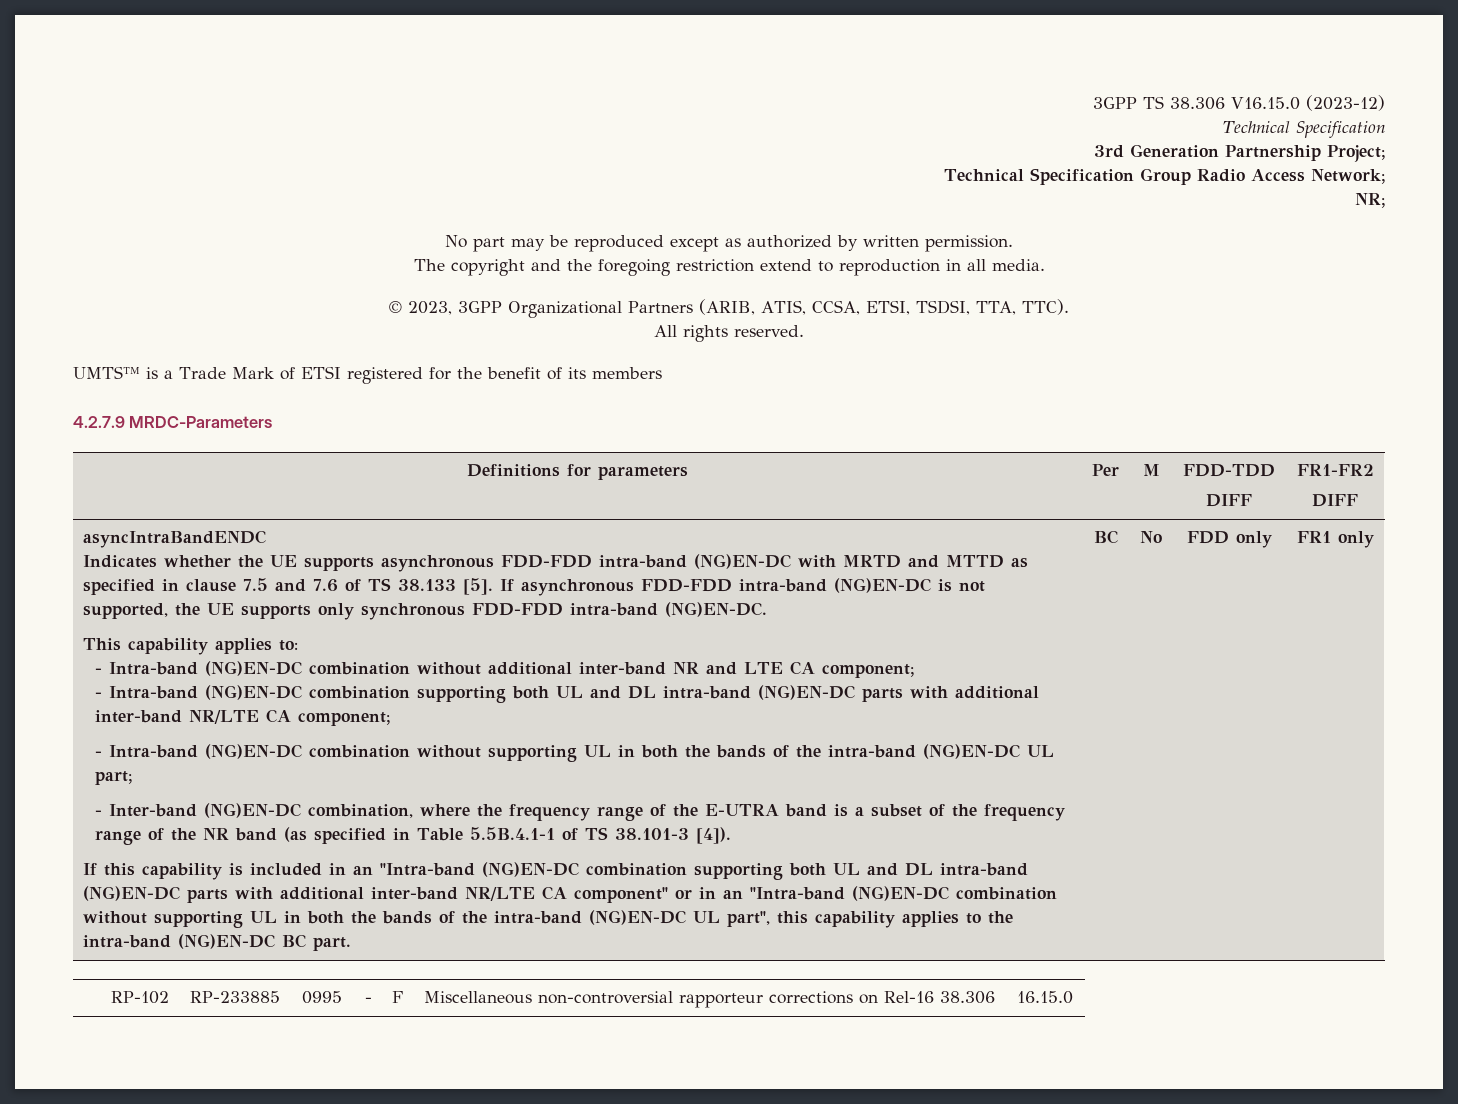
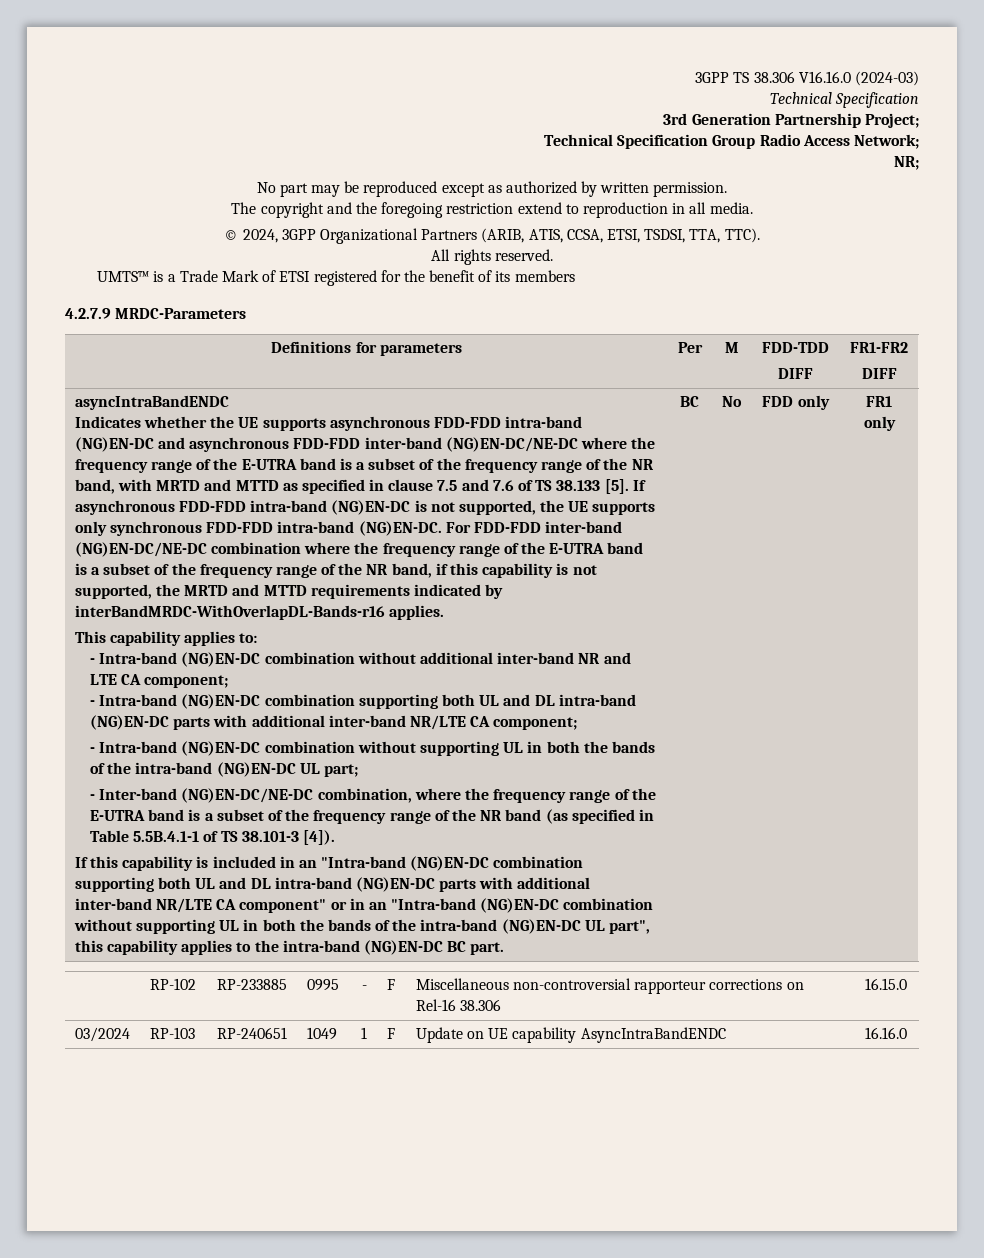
[1231,95,1385,111] V16.15.0 (2023-12) -> [798,71,919,86] V16.16.0 (2024-03)
[407,301,452,315] 2023, -> [242,229,278,243] 2024,
(792, 561) none -> [158,437,656,452] [74,458,654,473] [74,479,115,494] and asynchronous FDD-FDD inter-band (NG)EN-DC/NE-DC where the frequency range of the E-UTRA band is a subset of the frequency range of the NR band,
(768, 609) none -> [445,521,623,533] [74,542,644,557] [74,563,597,578] [74,584,504,599] [74,605,445,620] For FDD-FDD inter-band (NG)EN-DC/NE-DC combination where the frequency range of the E-UTRA band is a subset of the frequency range of the NR band, if this capability is not supported, the MRTD and MTTD requirements indicated by interBandMRDC-WithOverlapDL-Bands-r16 applies.
[203,803,301,818] (NG)EN-DC -> [181,788,314,803] (NG)EN-DC/NE-DC
(1074, 997) none -> [74,1027,130,1042] [149,1027,195,1039] [216,1027,287,1039] [306,1027,337,1040] [361,1027,367,1039] [386,1028,395,1039] [415,1027,726,1043] [864,1027,907,1039] // 03/2024 | RP-103 | RP-240651 | 1049 | 1 | F | Update on UE capability AsyncIntraBandENDC | 16.16.0

